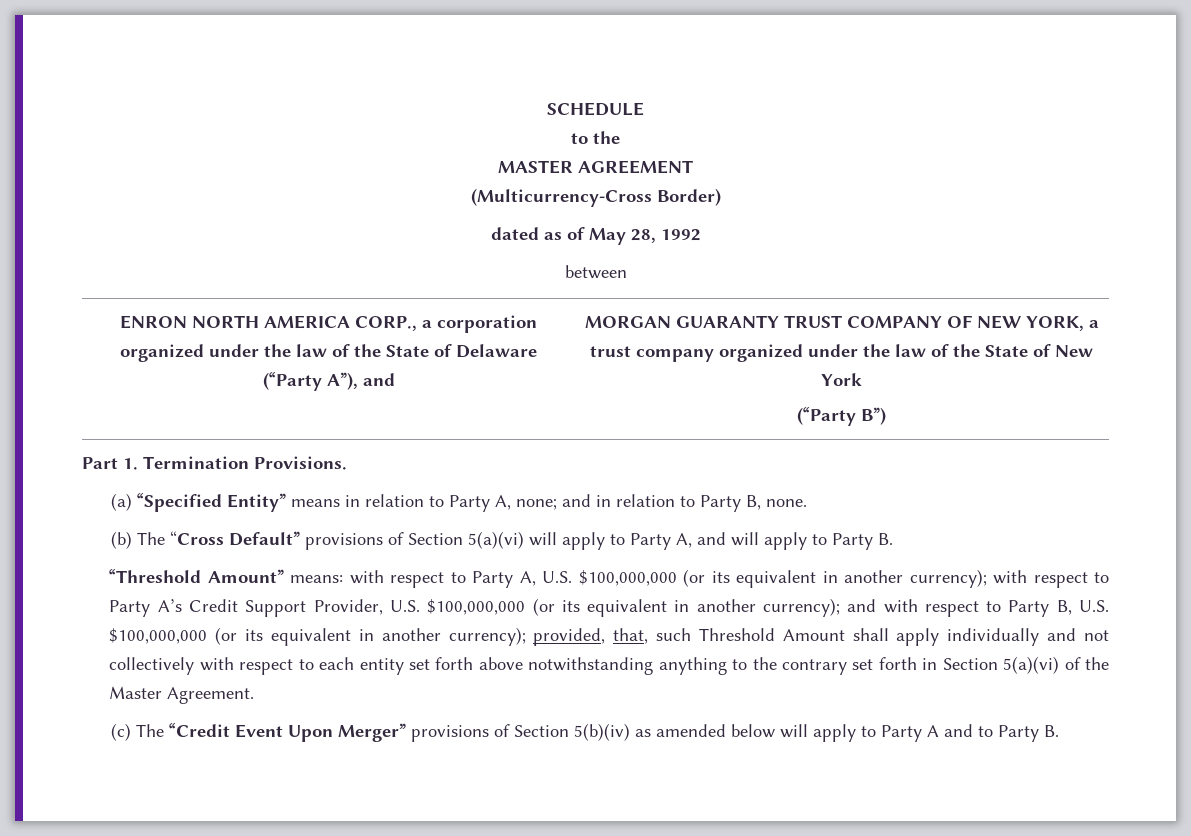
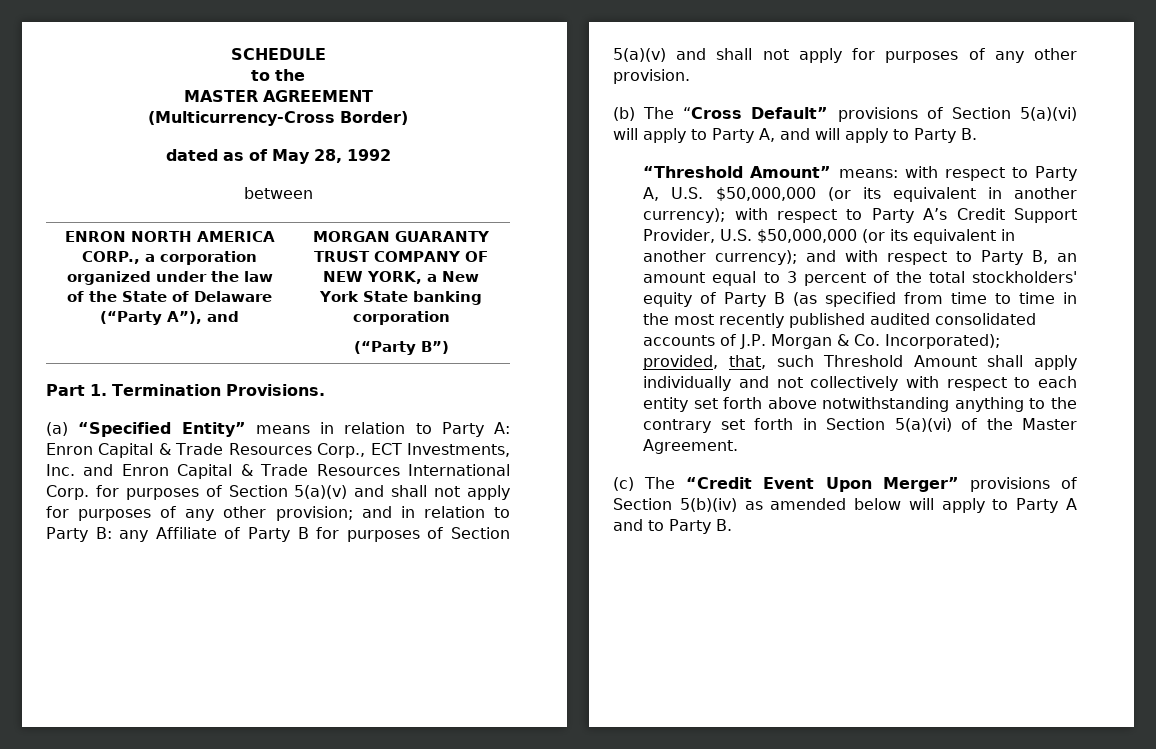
[590,344,1051,362] trust company organized under the law of the State of -> (437, 278) none
(862, 379) none -> [362,291,482,305] [352,311,450,325] State banking corporation
[494,495,557,510] A, none; -> [494,422,510,434] [46,443,511,458] [46,464,511,479] [46,485,511,500] [46,506,353,521] A: Enron Capital & Trade Resources Corp., ECT Investments, Inc. and Enron Capital & Trade Resources International Corp. for purposes of Section 5(a)(v) and shall not apply for purposes of any other provision;
[745,495,807,510] B, none. -> [95,527,511,542] [613,48,1077,63] [613,69,690,84] B: any Affiliate of Party B for purposes of Section 5(a)(v) and shall not apply for purposes of any other provision.
[578,570,677,586] $100,000,000 -> [715,187,816,201] $50,000,000
[427,599,526,615] $100,000,000 -> [757,229,858,243] $50,000,000
[1079,600,1110,612] [109,627,526,646] U.S. $100,000,000 (or its equivalent in another currency); -> [1057,253,1077,262] [643,271,1077,286] [643,292,1077,307] [643,313,1037,328] [643,334,1001,349] an amount equal to 3 percent of the total stockholders' equity of Party B (as specified from time to time in the most recently published audited consolidated accounts of J.P. Morgan & Co. Incorporated);

